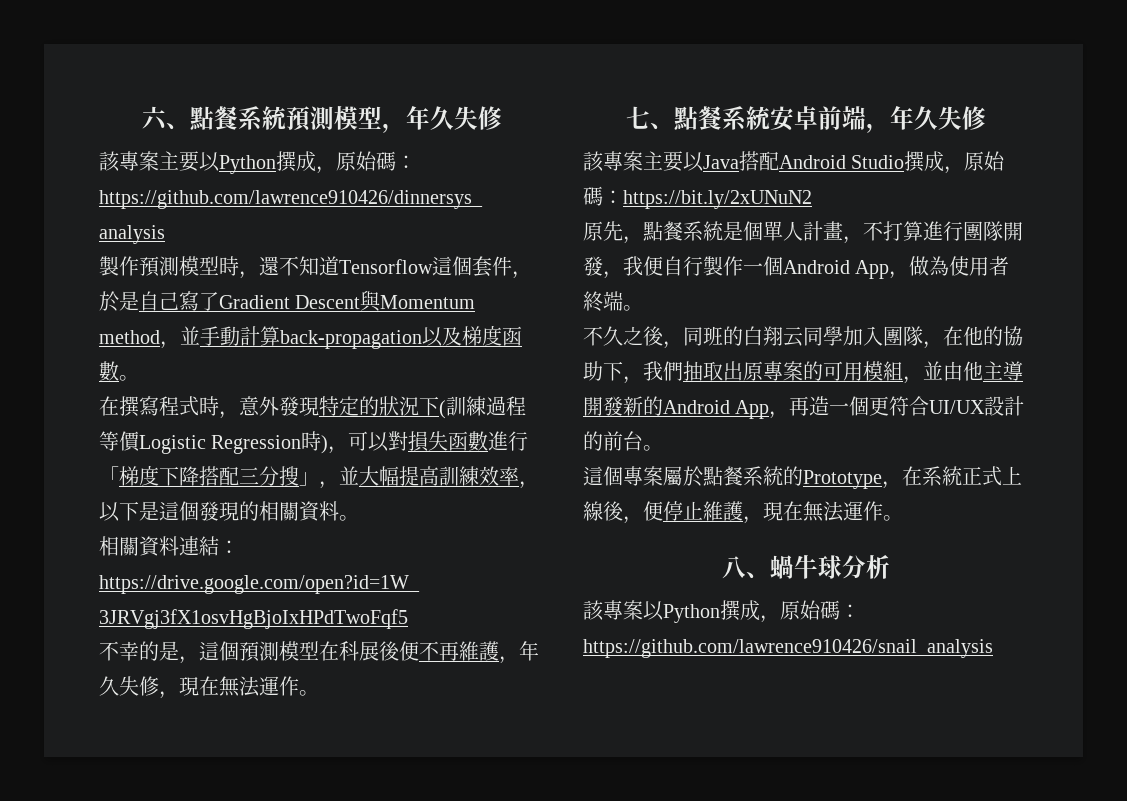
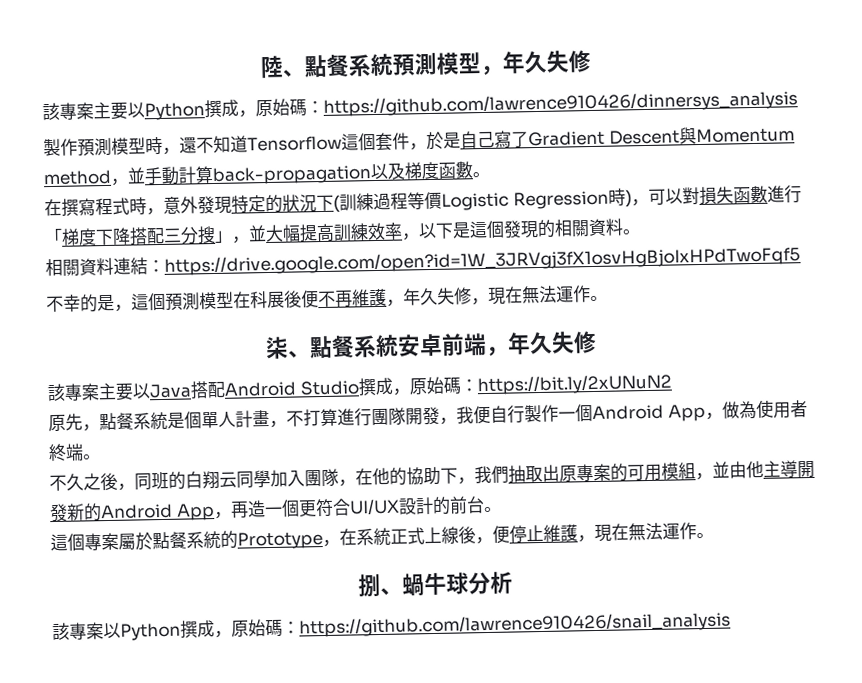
[141,106,168,131] 六 -> [260,55,284,79] 陸
[625,106,650,129] 七 -> [265,336,289,360] 柒
[721,556,746,579] 八 -> [358,573,381,598] 捌

